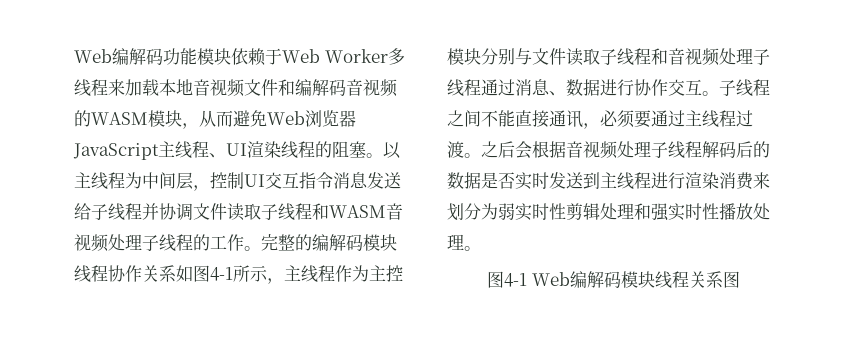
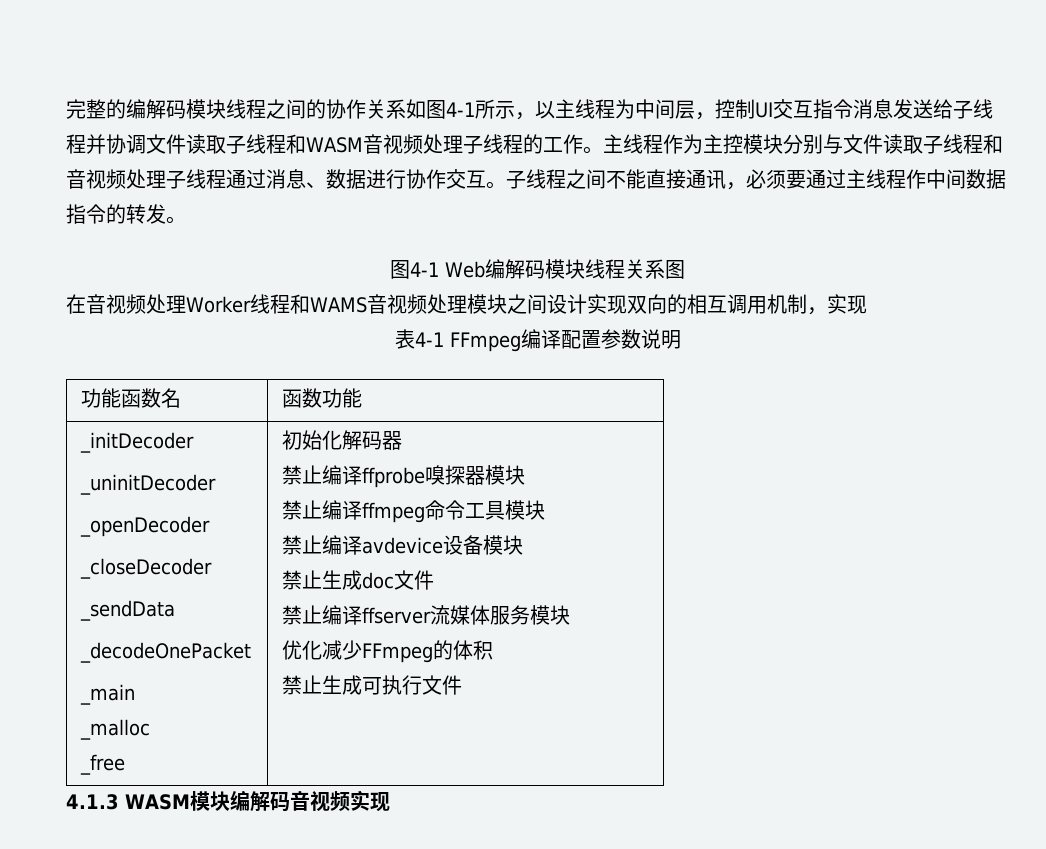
[74,48,405,66] [74,79,398,97] [74,110,356,129] [73,141,383,160] Web编解码功能模块依赖于Web Worker多线程来加载本地音视频文件和编解码音视频的WASM模块，从而避免Web浏览器JavaScript主线程、UI渲染线程的阻塞。 -> [66,99,535,120] 完整的编解码模块线程之间的协作关系如图4-1所示，
[261,234,397,251] [74,265,284,284] 完整的编解码模块线程协作关系如图4-1所示， -> (603, 150) none
[736,110,753,127] [447,141,770,159] [447,172,770,190] [447,203,770,221] [447,234,464,250] 过渡。之后会根据音视频处理子线程解码后的数据是否实时发送到主线程进行渲染消费来划分为弱实时性剪辑处理和强实时性播放处理 -> [906,169,1006,189] [66,204,166,224] 作中间数据指令的转发
(740, 279) none -> [66,294,867,315] [394,329,681,352] [81,388,182,408] [282,388,363,408] [80,432,195,453] [80,474,217,495] [80,516,211,537] [80,558,213,579] [80,600,176,621] [80,642,252,663] [80,684,136,705] [80,719,151,740] [80,754,126,775] [282,430,403,450] [282,465,526,488] [282,500,546,523] [282,535,524,555] [282,570,435,590] [282,605,571,625] [282,640,494,663] [282,675,463,695] [66,790,390,812] // 在音视频处理Worker线程和WAMS音视频处理模块之间设计实现双向的相互调用机制，实现 // 表4-1 FFmpeg编译配置参数说明 // 功能函数名 | 函数功能 // _initDecoder // _uninitDecoder // _openDecoder // _closeDecoder // _sendData // _decodeOnePacket // _main // _malloc // _free | 初始化解码器 // 禁止编译ffprobe嗅探器模块 // 禁止编译ffmpeg命令工具模块 // 禁止编译avdevice设备模块 // 禁止生成doc文件 // 禁止编译ffserver流媒体服务模块 // 优化减少FFmpeg的体积 // 禁止生成可执行文件 // 4.1.3 WASM模块编解码音视频实现

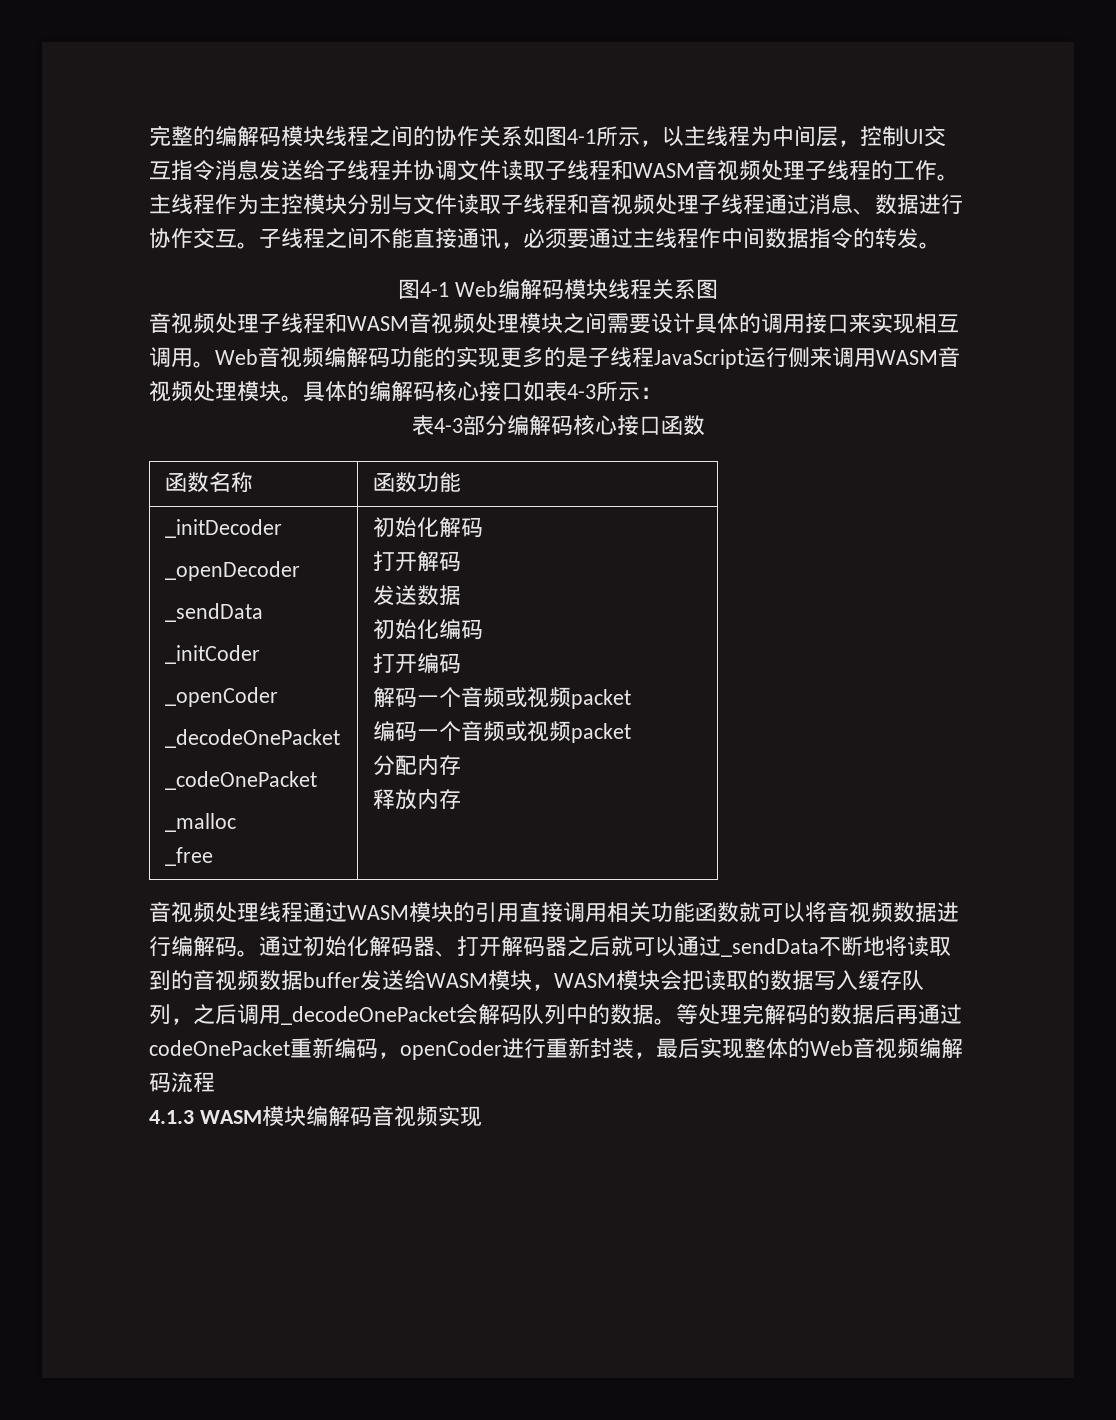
[66,294,367,314] 在音视频处理Worker线程和WAMS -> [149,313,409,334] 音视频处理子线程和WASM
[546,294,867,315] [394,329,681,352] [81,388,122,408] 设计实现双向的相互调用机制，实现 // 表4-1 FFmpeg编译配置参数说明 // 功能 -> [607,313,959,334] [149,347,960,369] [149,381,662,402] [411,415,705,436] 需要设计具体的调用接口来实现相互调用。Web音视频编解码功能的实现更多的是子线程JavaScript运行侧来调用WASM音视频处理模块。具体的编解码核心接口如表4-3所示： // 表4-3部分编解码核心接口函数 //
(182, 398) none -> [231,472,254,493] 称
[80,474,217,495] // _uninitDecoder -> (283, 528) none
[80,558,213,579] [80,600,176,621] // _closeDecoder // _sendData -> [165,603,264,622] [165,645,261,664] [165,687,279,707] // _sendData // _initCoder // _openCoder
[80,684,136,705] _main -> [165,771,318,790] _codeOnePacket
[382,431,403,450] [282,465,526,488] [282,500,546,523] [282,535,524,555] [282,570,435,590] [282,605,571,625] [282,640,494,663] [282,675,463,695] 器 // 禁止编译ffprobe嗅探器模块 // 禁止编译ffmpeg命令工具模块 // 禁止编译avdevice设备模块 // 禁止生成doc文件 // 禁止编译ffserver流媒体服务模块 // 优化减少FFmpeg的体积 // 禁止生成可执行文件 -> [373,551,462,572] [373,585,462,606] [373,619,484,640] [373,653,462,674] [373,687,632,709] [373,721,632,743] [373,755,462,775] [373,789,462,810] [149,901,959,923] [149,935,951,957] [149,970,924,991] [149,1003,962,1025] [149,1038,963,1060] [149,1072,215,1093] // 打开解码 // 发送数据 // 初始化编码 // 打开编码 // 解码一个音频或视频packet // 编码一个音频或视频packet // 分配内存 // 释放内存 // 音视频处理线程通过WASM模块的引用直接调用相关功能函数就可以将音视频数据进行编解码。通过初始化解码器、打开解码器之后就可以通过_sendData不断地将读取到的音视频数据buffer发送给WASM模块，WASM模块会把读取的数据写入缓存队列，之后调用_decodeOnePacket会解码队列中的数据。等处理完解码的数据后再通过codeOnePacket重新编码，openCoder进行重新封装，最后实现整体的Web音视频编解码流程

